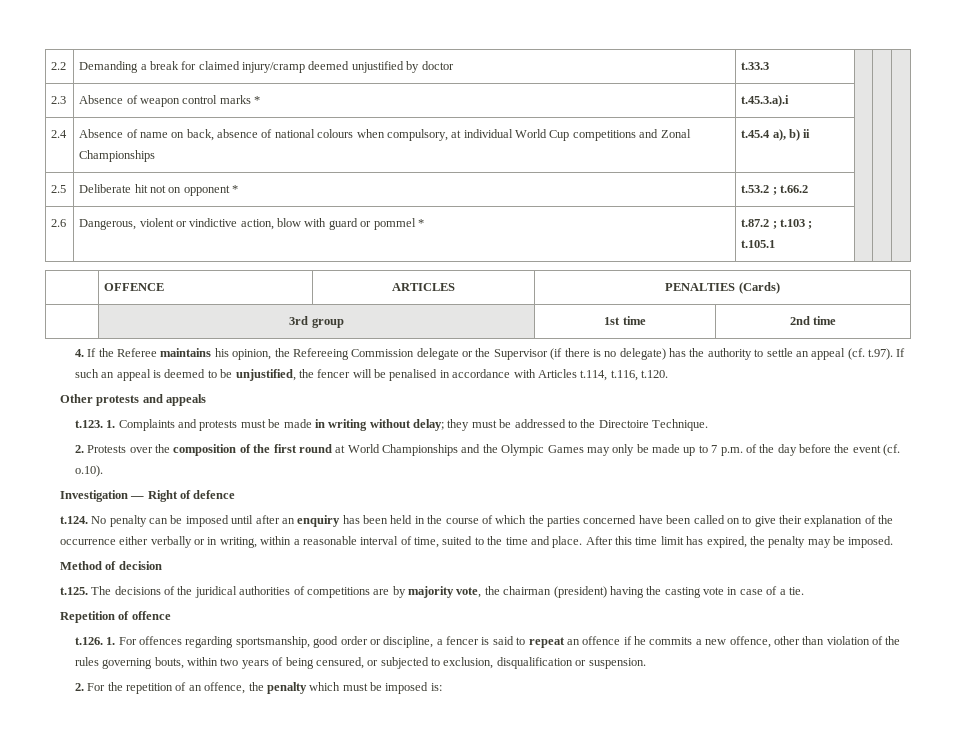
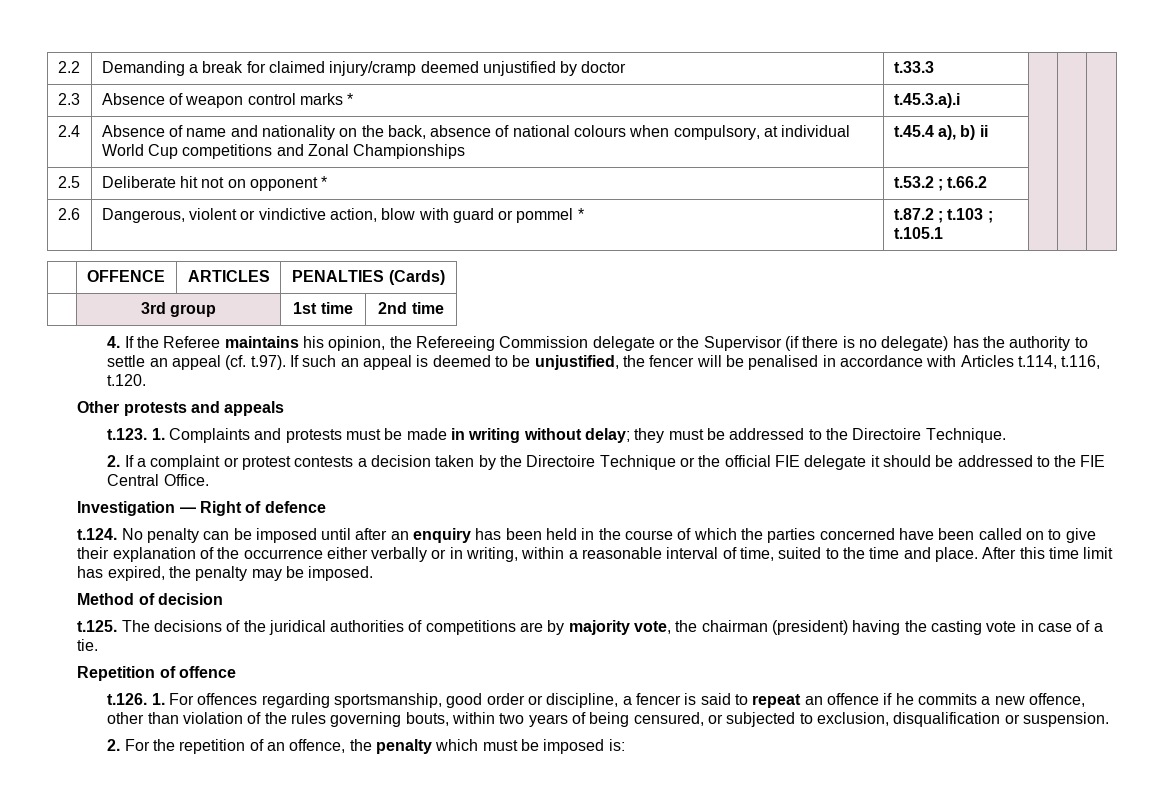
[171,132,185,138] on -> [230,125,384,140] and nationality on the
[87,444,901,456] [74,465,103,477] Protests over the composition of the first round at World Championships and the Olympic Games may only be made up to 7 p.m. of the day before the event (cf. o.10). -> [124,455,1106,470] [107,474,209,486] If a complaint or protest contests a decision taken by the Directoire Technique or the official FIE delegate it should be addressed to the FIE Central Office.

